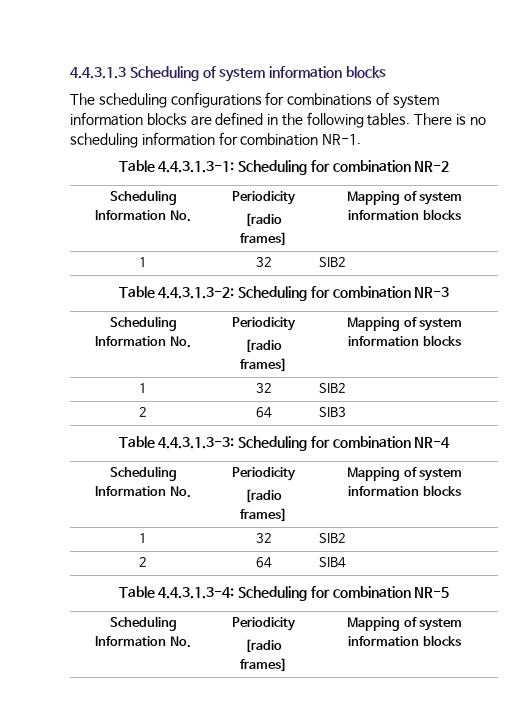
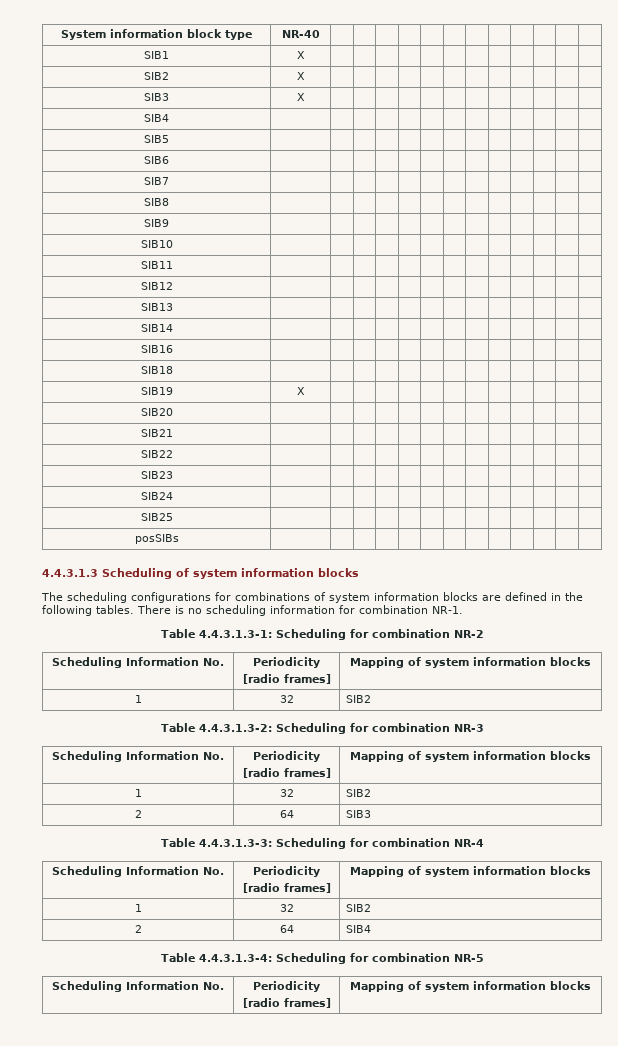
(70, 73) none -> [61,29,252,40] [281,30,320,38] [144,51,169,59] [296,51,305,59] [144,72,169,80] [296,72,305,80] [144,93,169,101] [296,93,305,101] [144,114,169,122] [144,135,169,143] [144,156,169,164] [144,177,169,185] [144,198,169,206] [144,219,169,227] [140,240,173,248] [140,261,173,269] [140,282,173,290] [140,303,173,311] [140,324,173,332] [140,345,173,353] [140,366,173,374] [140,387,173,395] [296,387,305,395] [140,408,173,416] [140,429,173,437] [140,450,173,458] [140,471,173,479] [140,492,173,500] [140,513,173,521] [134,534,179,544] System information block type | NR-40 | | | | | | | | | | | | // SIB1 | X | | | | | | | | | | | | // SIB2 | X | | | | | | | | | | | | // SIB3 | X | | | | | | | | | | | | // SIB4 | | | | | | | | | | | | | // SIB5 | | | | | | | | | | | | | // SIB6 | | | | | | | | | | | | | // SIB7 | | | | | | | | | | | | | // SIB8 | | | | | | | | | | | | | // SIB9 | | | | | | | | | | | | | // SIB10 | | | | | | | | | | | | | // SIB11 | | | | | | | | | | | | | // SIB12 | | | | | | | | | | | | | // SIB13 | | | | | | | | | | | | | // SIB14 | | | | | | | | | | | | | // SIB16 | | | | | | | | | | | | | // SIB18 | | | | | | | | | | | | | // SIB19 | X | | | | | | | | | | | | // SIB20 | | | | | | | | | | | | | // SIB21 | | | | | | | | | | | | | // SIB22 | | | | | | | | | | | | | // SIB23 | | | | | | | | | | | | | // SIB24 | | | | | | | | | | | | | // SIB25 | | | | | | | | | | | | | // posSIBs | | | | | | | | | | | | | //

